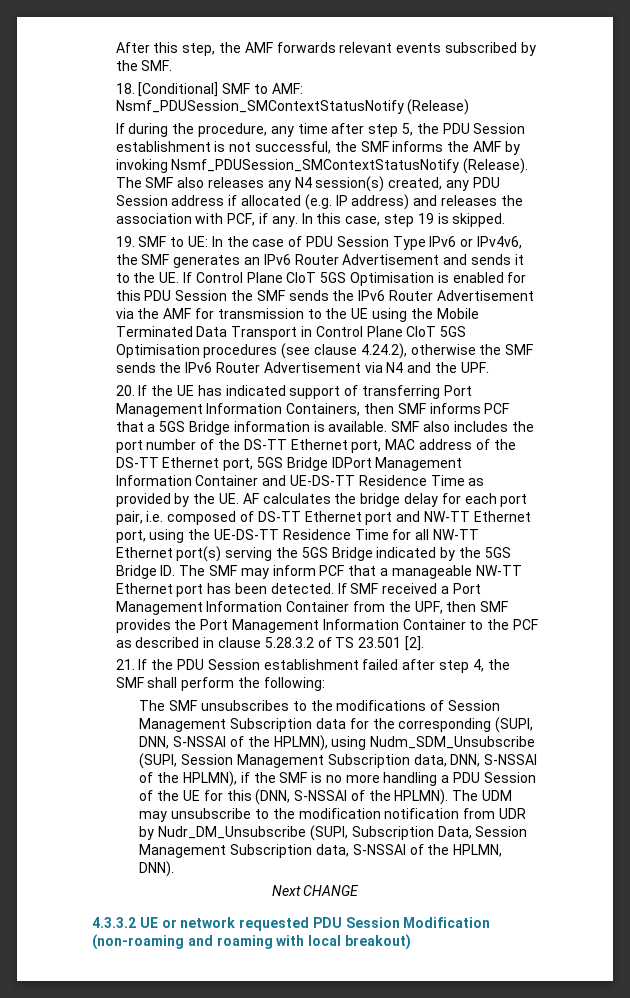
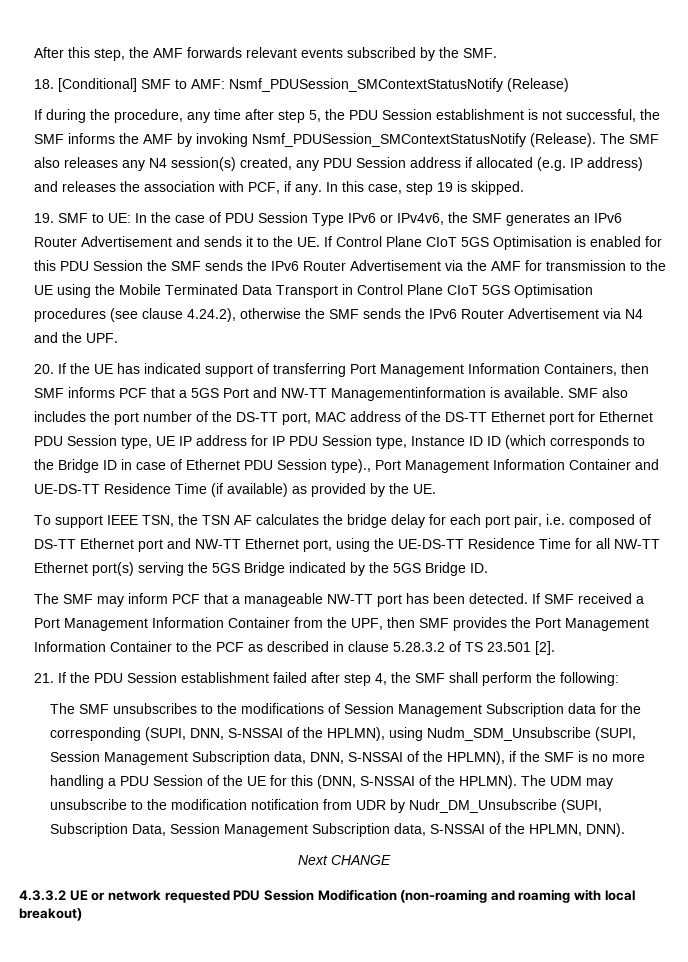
[189,421,310,435] Bridge information -> [223,387,487,401] Port and NW-TT Managementinformation
[290,439,348,450] Ethernet -> (279, 417) none
[223,457,372,471] port, 5GS Bridge IDPort -> [549,411,654,425] [34,435,646,449] [34,459,402,473] port for Ethernet PDU Session type, UE IP address for IP PDU Session type, Instance ID ID (which corresponds to the Bridge ID in case of Ethernet PDU Session type)., Port
(465, 480) none -> [211,483,289,497] (if available)
(240, 498) none -> [34,514,231,528] // To support IEEE TSN, the TSN
(176, 570) none -> (489, 568) //
[115,583,173,594] Ethernet -> (374, 599) none

